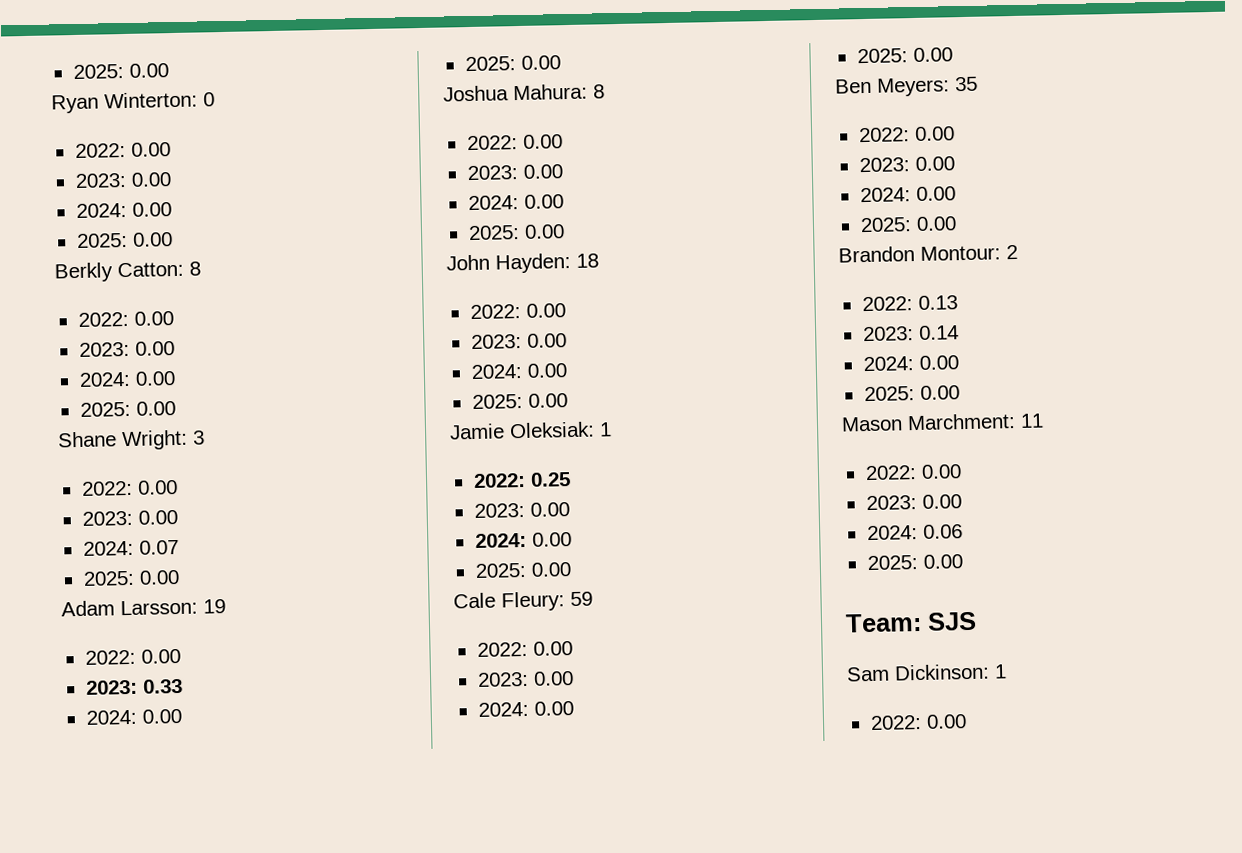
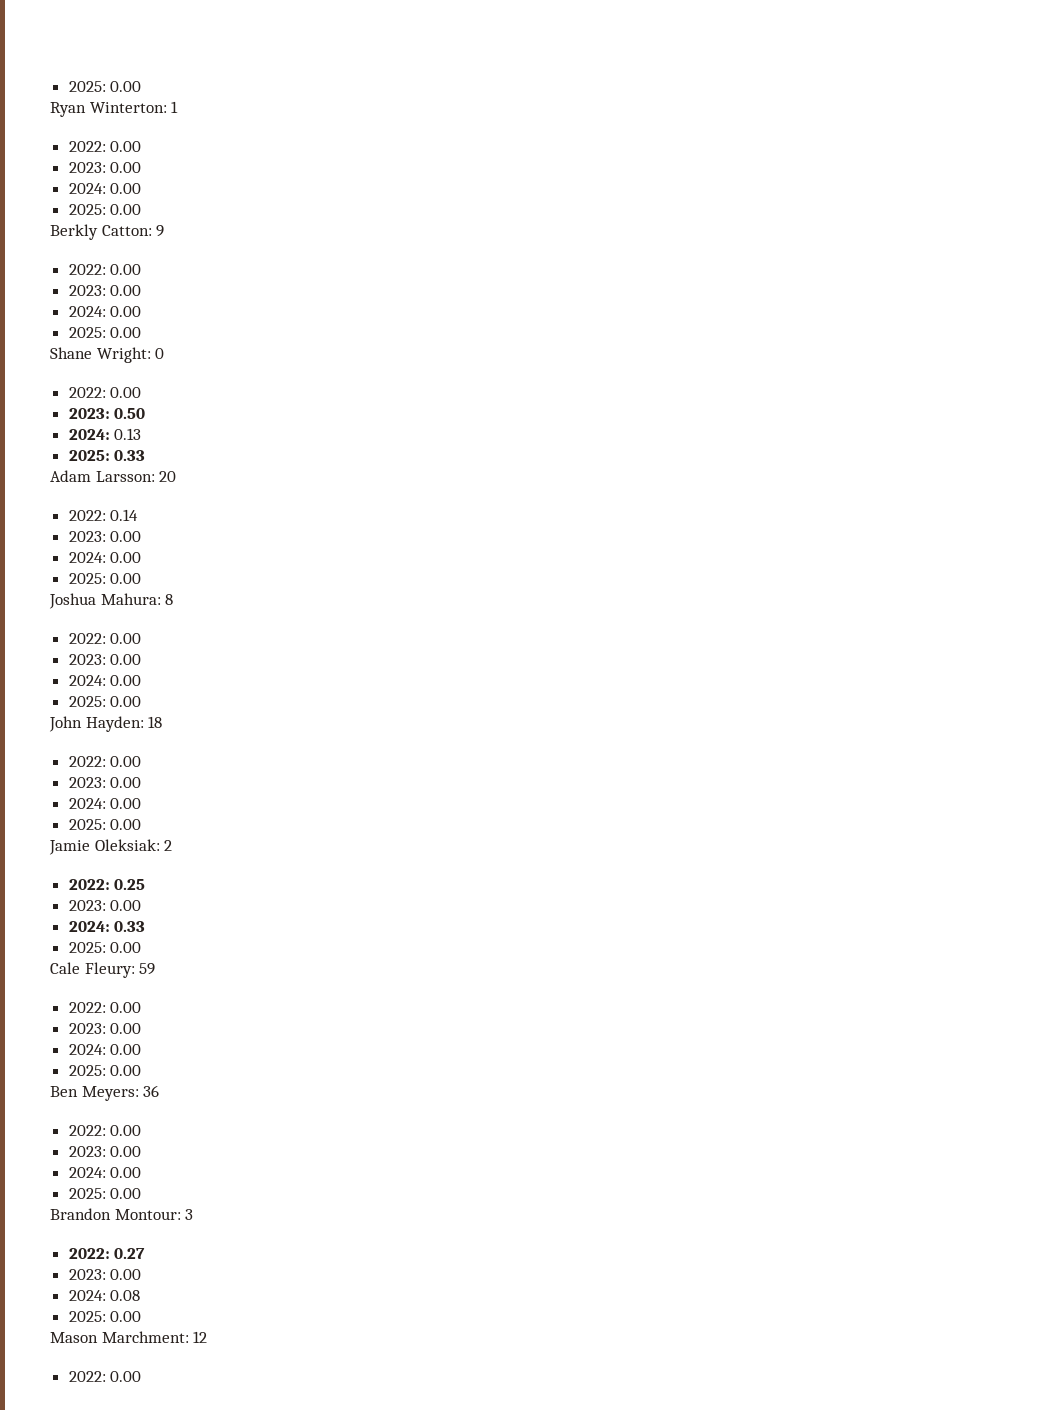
[203,92,215,107] 0 -> [171,101,179,113] 1
[189,261,201,276] 8 -> [156,225,165,237] 9
[192,430,205,445] [81,479,178,496] [81,509,178,526] [82,539,179,556] [82,569,180,586] 3 // 2022: 0.00 // 2023: 0.00 // 2024: 0.07 // 2025: 0.00 -> [155,348,165,359] [68,387,142,398] [68,408,146,419] [68,428,142,440] [68,450,146,461] 0 // 2022: 0.00 // 2023: 0.50 // 2024: 0.13 // 2025: 0.33
[203,599,226,614] [84,648,181,665] [85,678,183,695] 19 // 2022: 0.00 // 2023: 0.33 -> [159,471,177,482] [68,509,139,521] [68,531,142,542] 20 // 2022: 0.14 // 2023: 0.00
[599,422,612,437] 1 -> [164,840,173,851] 2
[531,532,572,547] 0.00 -> [114,921,146,932] 0.33
[954,76,978,92] 35 -> [143,1085,160,1097] 36
[1006,244,1018,260] [861,295,958,312] [862,325,959,342] [862,355,959,372] 2 // 2022: 0.13 // 2023: 0.14 // 2024: 0.00 -> [185,1209,194,1220] [68,1248,146,1259] [68,1269,142,1280] [68,1290,141,1301] 3 // 2022: 0.27 // 2023: 0.00 // 2024: 0.08
[1020,413,1044,428] [864,464,962,481] [865,494,962,511] [866,524,963,541] [866,554,963,571] [845,611,977,633] [846,663,1007,682] [869,714,967,731] 11 // 2022: 0.00 // 2023: 0.00 // 2024: 0.06 // 2025: 0.00 // Team: SJS // Sam Dickinson: 1 // 2022: 0.00 -> [193,1331,208,1343] [68,1371,142,1382] 12 // 2022: 0.00

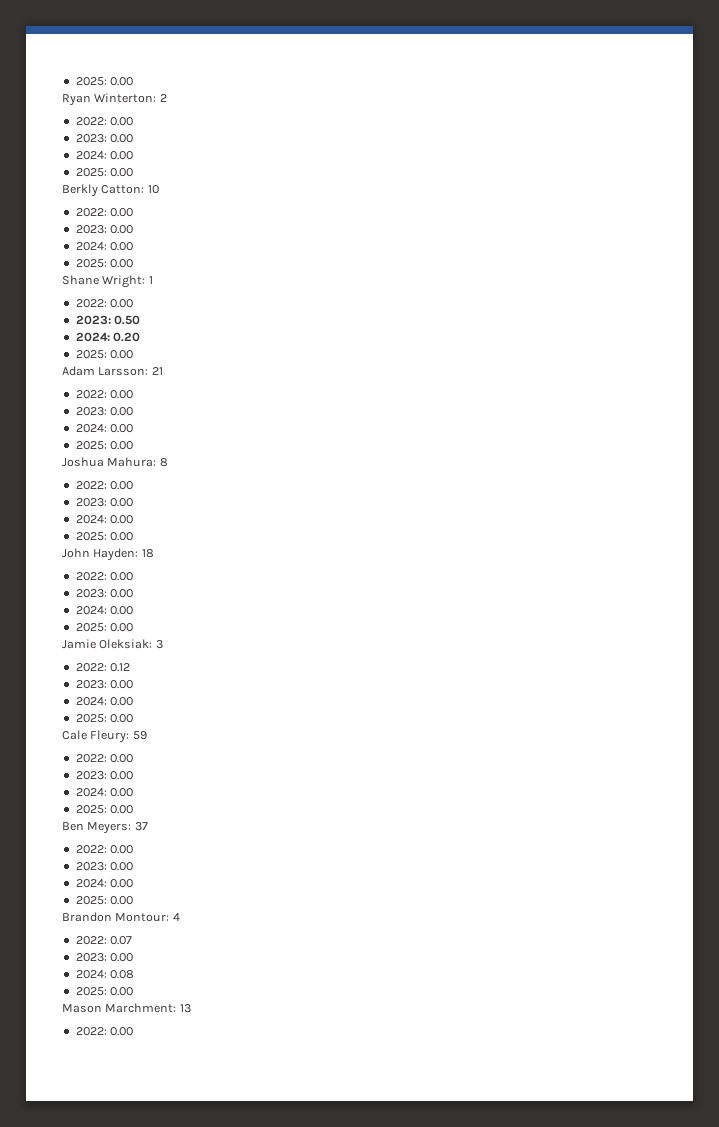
[171,101,179,113] 1 -> [159,94,167,102] 2
[156,225,165,237] 9 -> [147,185,159,194] 10
[155,348,165,359] 0 -> [148,276,153,284] 1
[114,428,142,440] [68,450,146,461] 0.13 // 2025: 0.33 -> [113,332,141,342] [75,350,134,359] 0.20 // 2025: 0.00
[159,471,177,482] [68,509,139,521] 20 // 2022: 0.14 -> [151,367,163,375] [75,390,134,399] 21 // 2022: 0.00
[164,840,173,851] [68,879,146,890] [68,900,142,911] [68,921,146,932] 2 // 2022: 0.25 // 2023: 0.00 // 2024: 0.33 -> [155,640,163,649] [75,663,131,672] [75,680,134,689] [75,697,134,706] 3 // 2022: 0.12 // 2023: 0.00 // 2024: 0.00
[143,1085,160,1097] 36 -> [134,822,148,831] 37
[185,1209,194,1220] [68,1248,146,1259] 3 // 2022: 0.27 -> [172,913,180,921] [75,936,133,945] 4 // 2022: 0.07
[193,1331,208,1343] 12 -> [179,1004,191,1013] 13

